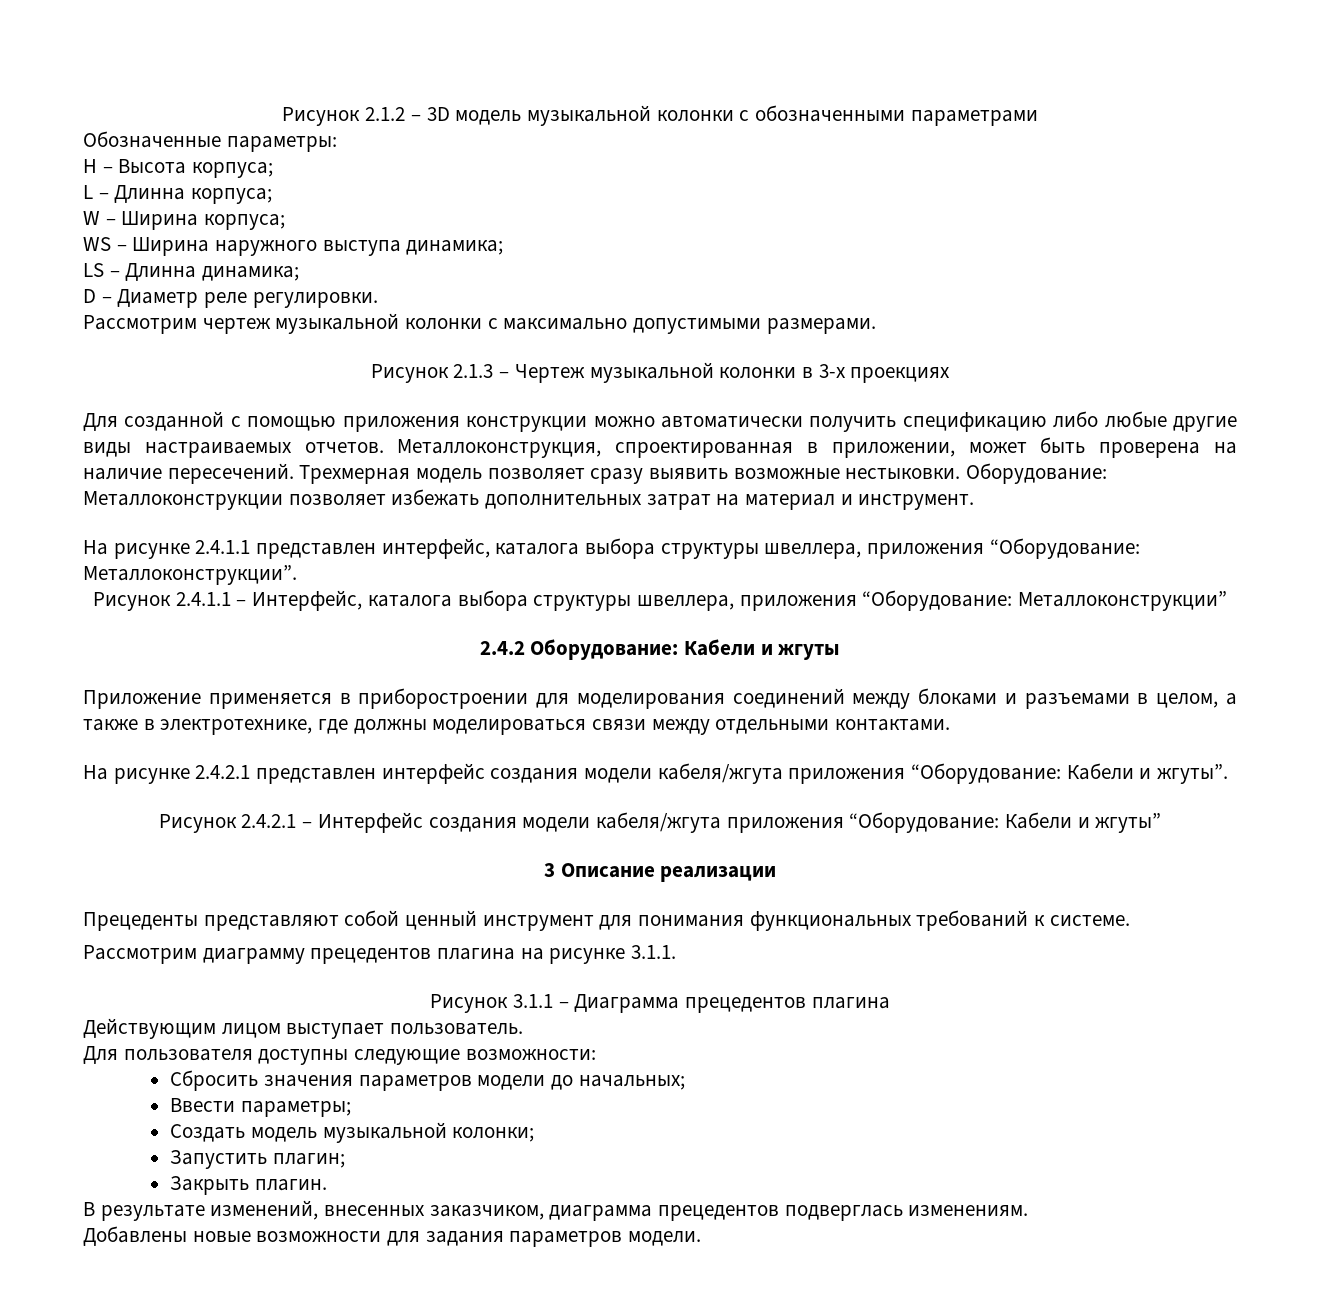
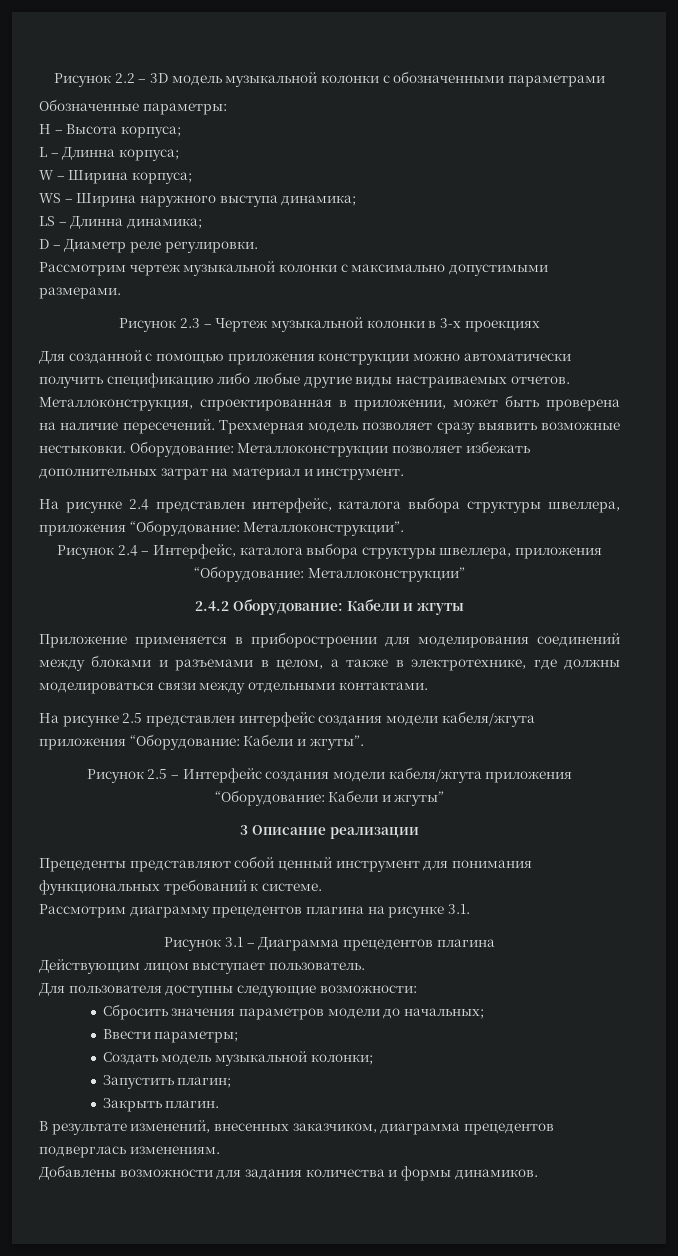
[282,107,406,126] Рисунок 2.1.2 -> [54,73,135,87] Рисунок 2.2
[453,364,494,378] 2.1.3 -> [180,318,201,328] 2.3
[195,540,251,554] 2.4.1.1 -> [128,499,149,510] 2.4
[175,592,231,606] 2.4.1.1 -> [117,545,138,556] 2.4
[195,765,251,779] 2.4.2.1 -> [122,713,143,723] 2.5
[241,814,297,828] 2.4.2.1 -> [147,769,168,779] 2.5
[631,945,677,959] [430,994,553,1013] 3.1.1. // Рисунок 3.1.1 -> [447,904,470,914] [164,937,244,951] 3.1. // Рисунок 3.1
[192,1231,251,1242] новые -> (116, 1172) none
[509,1231,702,1247] параметров модели. -> [305,1166,538,1181] количества и формы динамиков.

